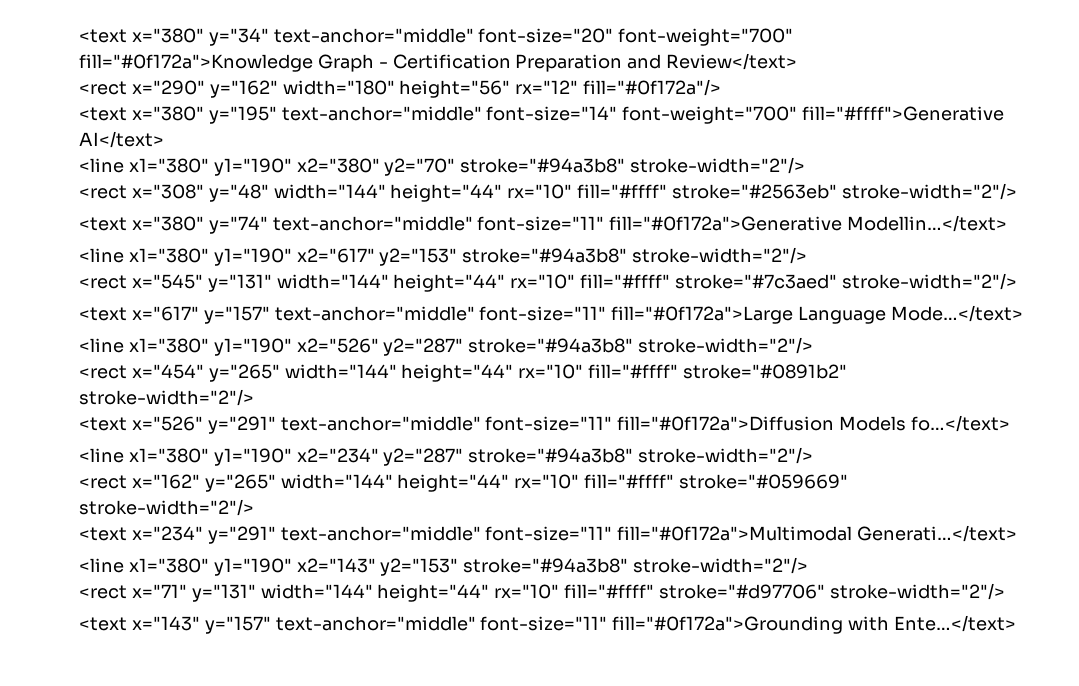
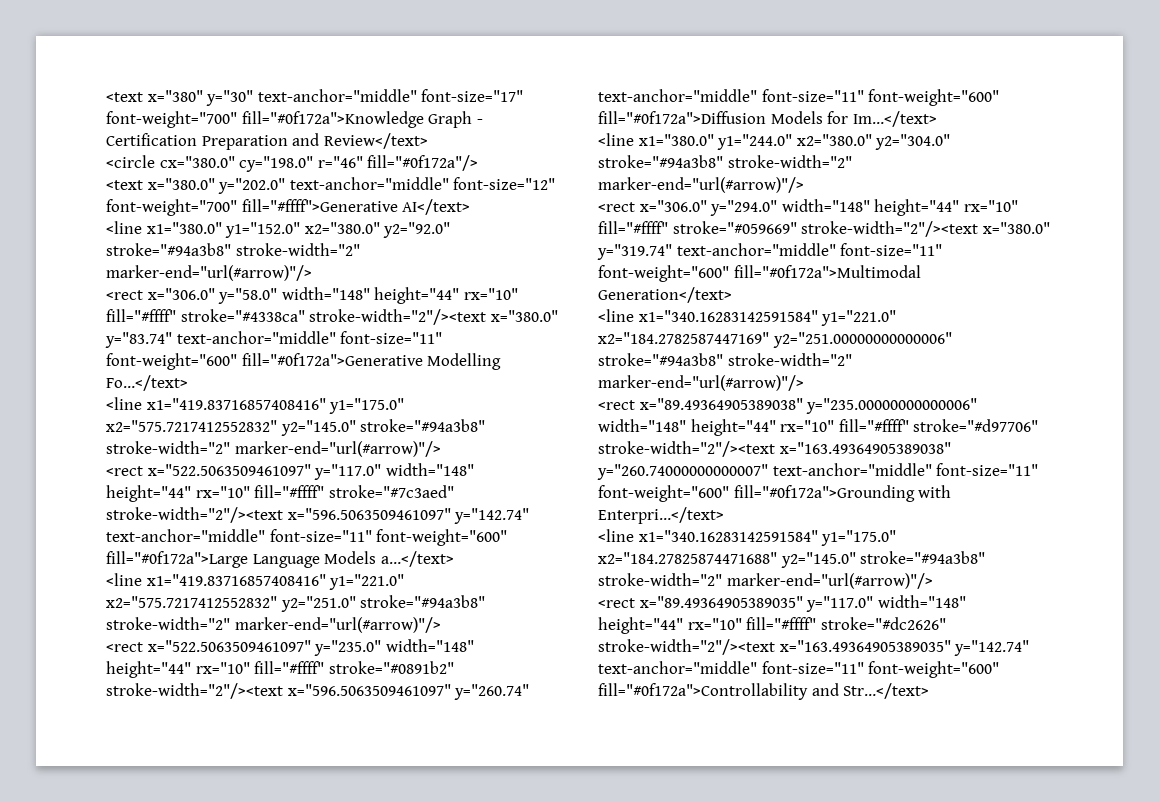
[79,28,614,46] <text x="380" y="34" text-anchor="middle" font-size="20" -> [106,89,524,106] <text x="380" y="30" text-anchor="middle" font-size="17"
[79,79,722,98] [79,106,1005,124] [79,131,164,148] [79,157,806,176] [79,183,1017,202] [79,215,1008,234] [79,247,808,266] [79,273,1017,292] [79,306,607,324] <rect x="290" y="162" width="180" height="56" rx="12" fill="#0f172a"/> // <text x="380" y="195" text-anchor="middle" font-size="14" font-weight="700" fill="#ffff">Generative AI</text> // <line x1="380" y1="190" x2="380" y2="70" stroke="#94a3b8" stroke-width="2"/> // <rect x="308" y="48" width="144" height="44" rx="10" fill="#ffff" stroke="#2563eb" stroke-width="2"/> // <text x="380" y="74" text-anchor="middle" font-size="11" fill="#0f172a">Generative Modellin…</text> // <line x1="380" y1="190" x2="617" y2="153" stroke="#94a3b8" stroke-width="2"/> // <rect x="545" y="131" width="144" height="44" rx="10" fill="#ffff" stroke="#7c3aed" stroke-width="2"/> // <text x="617" y="157" text-anchor="middle" font-size="11" -> [106,155,479,172] [106,177,556,194] [106,199,471,216] [106,221,451,238] [106,243,360,256] [106,265,312,281] [106,287,518,304] [106,309,558,325] [105,331,443,348] [106,353,502,370] [106,375,188,391] [106,397,405,414] [106,419,486,436] [106,441,441,457] [106,463,474,480] [106,485,454,502] [106,507,530,524] [106,529,508,546] <circle cx="380.0" cy="198.0" r="46" fill="#0f172a"/> // <text x="380.0" y="202.0" text-anchor="middle" font-size="12" font-weight="700" fill="#ffff">Generative AI</text> // <line x1="380.0" y1="152.0" x2="380.0" y2="92.0" stroke="#94a3b8" stroke-width="2" marker-end="url(#arrow)"/> // <rect x="306.0" y="58.0" width="148" height="44" rx="10" fill="#ffff" stroke="#4338ca" stroke-width="2"/><text x="380.0" y="83.74" text-anchor="middle" font-size="11" font-weight="600" fill="#0f172a">Generative Modelling Fo…</text> // <line x1="419.83716857408416" y1="175.0" x2="575.7217412552832" y2="145.0" stroke="#94a3b8" stroke-width="2" marker-end="url(#arrow)"/> // <rect x="522.5063509461097" y="117.0" width="148" height="44" rx="10" fill="#ffff" stroke="#7c3aed" stroke-width="2"/><text x="596.5063509461097" y="142.74" text-anchor="middle" font-size="11" font-weight="600"
[891,305,1024,322] [79,337,814,356] [79,364,848,382] [79,389,254,406] [79,416,613,434] Mode…</text> // <line x1="380" y1="190" x2="526" y2="287" stroke="#94a3b8" stroke-width="2"/> // <rect x="454" y="265" width="144" height="44" rx="10" fill="#ffff" stroke="#0891b2" stroke-width="2"/> // <text x="526" y="291" text-anchor="middle" font-size="11" -> [324,551,454,567] [106,573,405,590] [106,595,486,612] [106,617,441,633] [106,639,474,656] [106,661,454,678] [106,683,530,700] [598,89,1000,106] Models a…</text> // <line x1="419.83716857408416" y1="221.0" x2="575.7217412552832" y2="251.0" stroke="#94a3b8" stroke-width="2" marker-end="url(#arrow)"/> // <rect x="522.5063509461097" y="235.0" width="148" height="44" rx="10" fill="#ffff" stroke="#0891b2" stroke-width="2"/><text x="596.5063509461097" y="260.74" text-anchor="middle" font-size="11" font-weight="600"
[911,415,1011,432] [79,447,814,466] [79,474,849,492] [79,499,254,516] [79,525,1018,544] [79,557,809,576] [79,583,1005,602] [79,616,608,634] fo…</text> // <line x1="380" y1="190" x2="234" y2="287" stroke="#94a3b8" stroke-width="2"/> // <rect x="162" y="265" width="144" height="44" rx="10" fill="#ffff" stroke="#059669" stroke-width="2"/> // <text x="234" y="291" text-anchor="middle" font-size="11" fill="#0f172a">Multimodal Generati…</text> // <line x1="380" y1="190" x2="143" y2="153" stroke="#94a3b8" stroke-width="2"/> // <rect x="71" y="131" width="144" height="44" rx="10" fill="#ffff" stroke="#d97706" stroke-width="2"/> // <text x="143" y="157" text-anchor="middle" font-size="11" -> [827,111,937,127] [598,133,951,150] [598,155,852,168] [598,177,804,193] [598,199,1018,216] [598,221,1050,237] [597,243,943,260] [598,265,921,282] [598,287,732,303] [598,309,897,326] [598,332,952,348] [598,353,852,366] [598,375,804,391] [598,398,978,414] [598,419,1039,436] [598,441,951,457] [597,463,1039,480] [598,485,729,502] for Im…</text> // <line x1="380.0" y1="244.0" x2="380.0" y2="304.0" stroke="#94a3b8" stroke-width="2" marker-end="url(#arrow)"/> // <rect x="306.0" y="294.0" width="148" height="44" rx="10" fill="#ffff" stroke="#059669" stroke-width="2"/><text x="380.0" y="319.74" text-anchor="middle" font-size="11" font-weight="600" fill="#0f172a">Multimodal Generation</text> // <line x1="340.16283142591584" y1="221.0" x2="184.2782587447169" y2="251.00000000000006" stroke="#94a3b8" stroke-width="2" marker-end="url(#arrow)"/> // <rect x="89.49364905389038" y="235.00000000000006" width="148" height="44" rx="10" fill="#ffff" stroke="#d97706" stroke-width="2"/><text x="163.49364905389038" y="260.74000000000007" text-anchor="middle" font-size="11" font-weight="600"
[894,615,1017,632] Ente…</text> -> [598,507,724,524] [598,529,897,546] [598,551,986,568] [598,573,933,589] [598,595,966,612] [598,617,946,634] [598,639,1030,656] [598,661,1000,678] [598,683,930,700] Enterpri…</text> // <line x1="340.16283142591584" y1="175.0" x2="184.27825874471688" y2="145.0" stroke="#94a3b8" stroke-width="2" marker-end="url(#arrow)"/> // <rect x="89.49364905389035" y="117.0" width="148" height="44" rx="10" fill="#ffff" stroke="#dc2626" stroke-width="2"/><text x="163.49364905389035" y="142.74" text-anchor="middle" font-size="11" font-weight="600" fill="#0f172a">Controllability and Str…</text>

